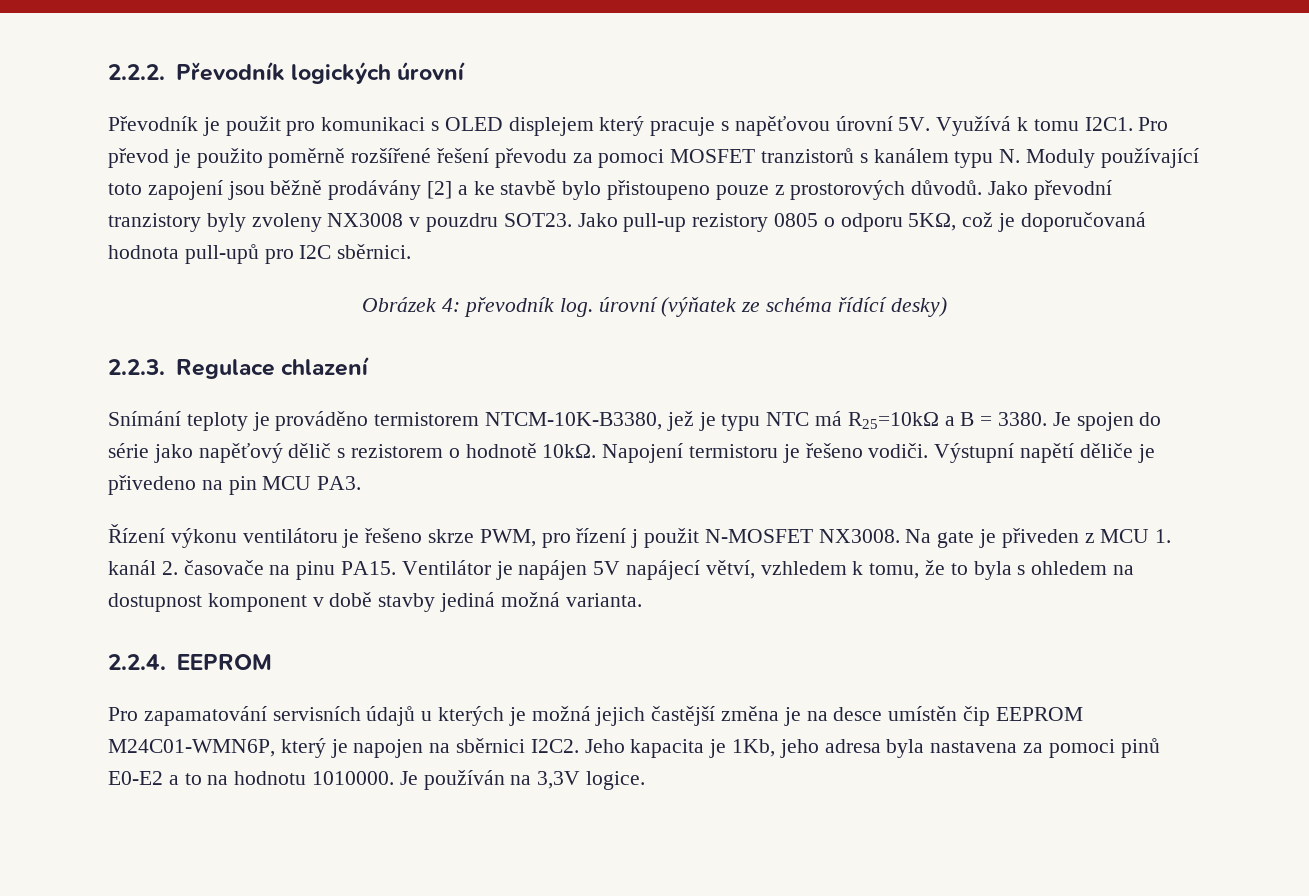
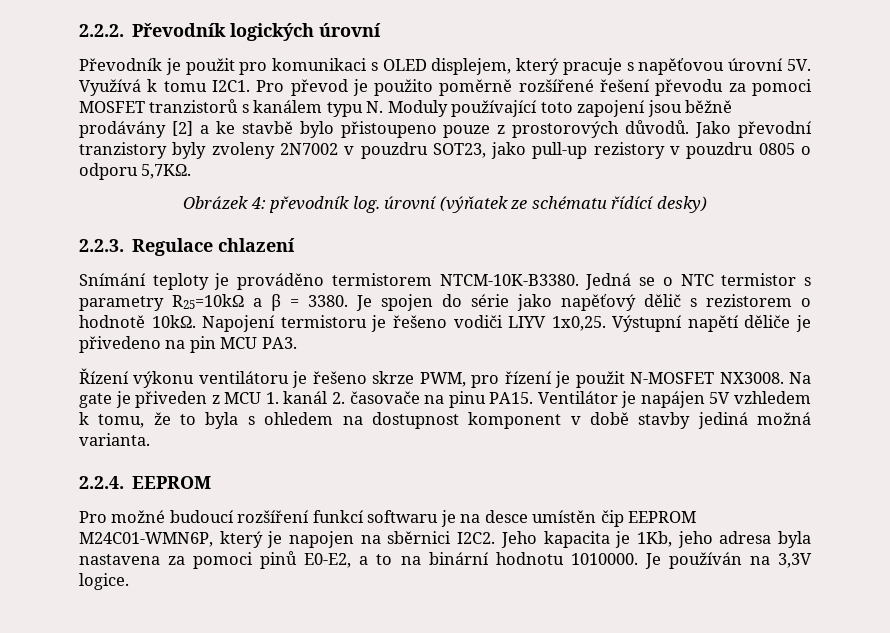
[508,117,594,136] displejem -> [431,58,512,75] displejem,
[327,212,1146,232] [108,244,412,264] NX3008 v pouzdru SOT23. Jako pull-up rezistory 0805 o odporu 5KΩ, což je doporučovaná hodnota pull-upů pro I2C sběrnici. -> [279,142,811,159] [79,163,192,180] 2N7002 v pouzdru SOT23, jako pull-up rezistory v pouzdru 0805 o odporu 5,7KΩ.
[766,297,833,312] schéma -> [531,196,607,209] schématu
[485,411,843,431] NTCM-10K-B3380, jež je typu NTC má -> [439,273,812,290] [79,296,164,311] NTCM-10K-B3380. Jedná se o NTC termistor s parametry
[960,412,975,426] B -> [271,294,281,311] β
[868,443,929,458] vodiči. -> [453,315,606,331] vodiči LIYV 1x0,25.
[631,529,639,548] j -> [555,371,571,388] je
[626,560,755,580] napájecí větví, -> (731, 398) none
[143,706,780,726] zapamatování servisních údajů u kterých je možná jejich častější změna -> [111,510,439,523] možné budoucí rozšíření funkcí softwaru
[108,771,163,785] E0-E2 -> [304,553,352,568] E0-E2,
(229, 780) none -> [428,552,489,565] binární

